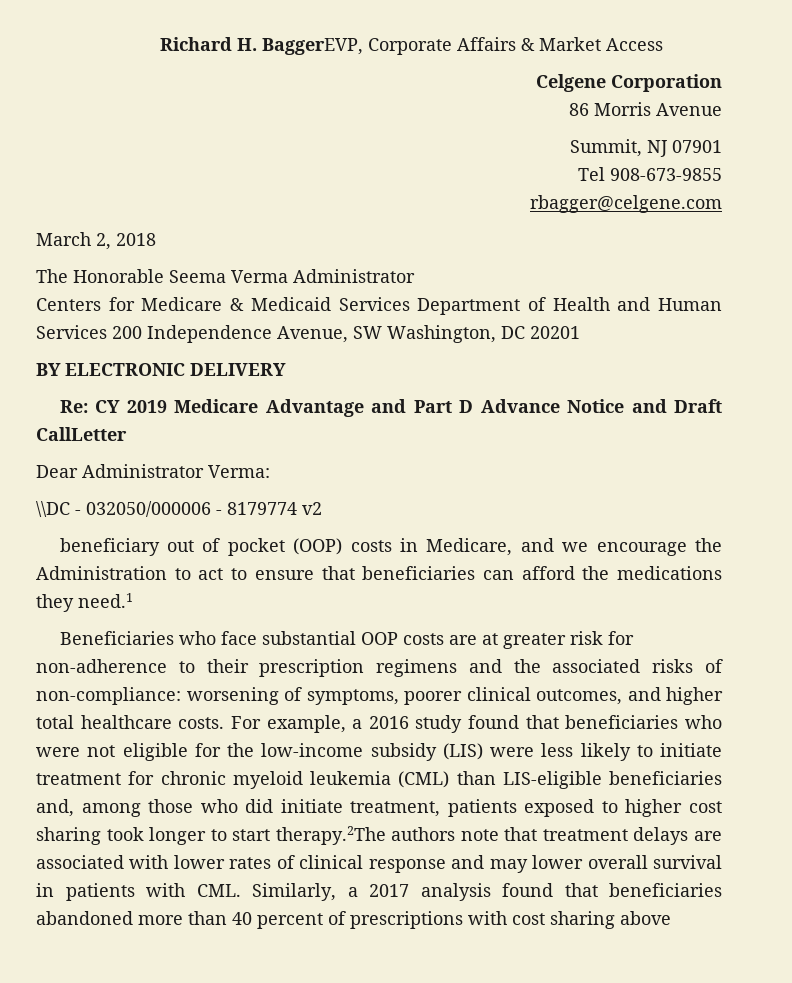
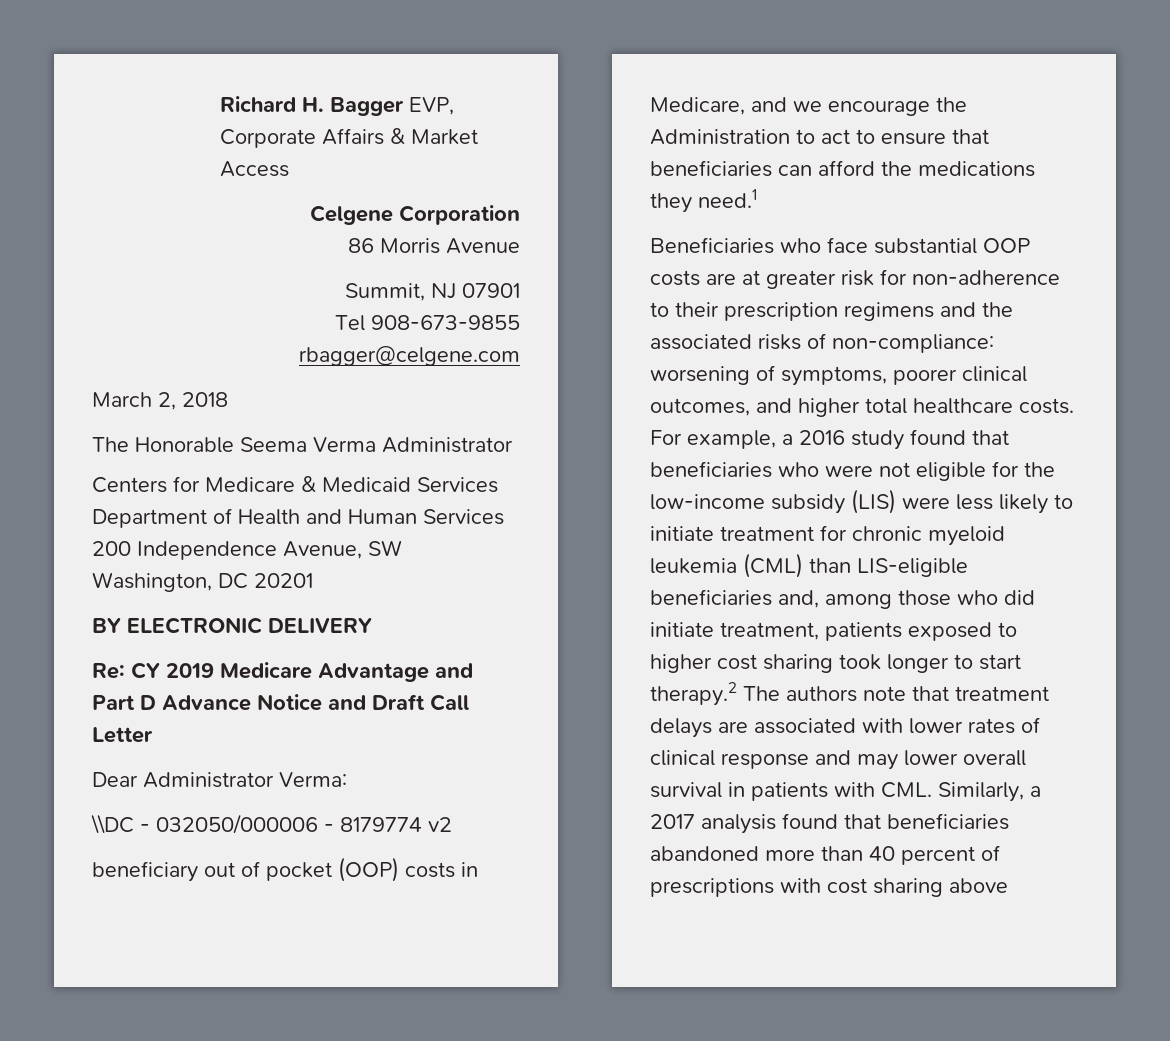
[262,38,364,55] BaggerEVP, -> [330,97,455,116] Bagger EVP,
[36,427,127,441] CallLetter -> [430,694,469,711] [92,727,153,743] Call Letter
[275,826,386,845] therapy.2The -> [650,682,780,706] therapy.2 The

